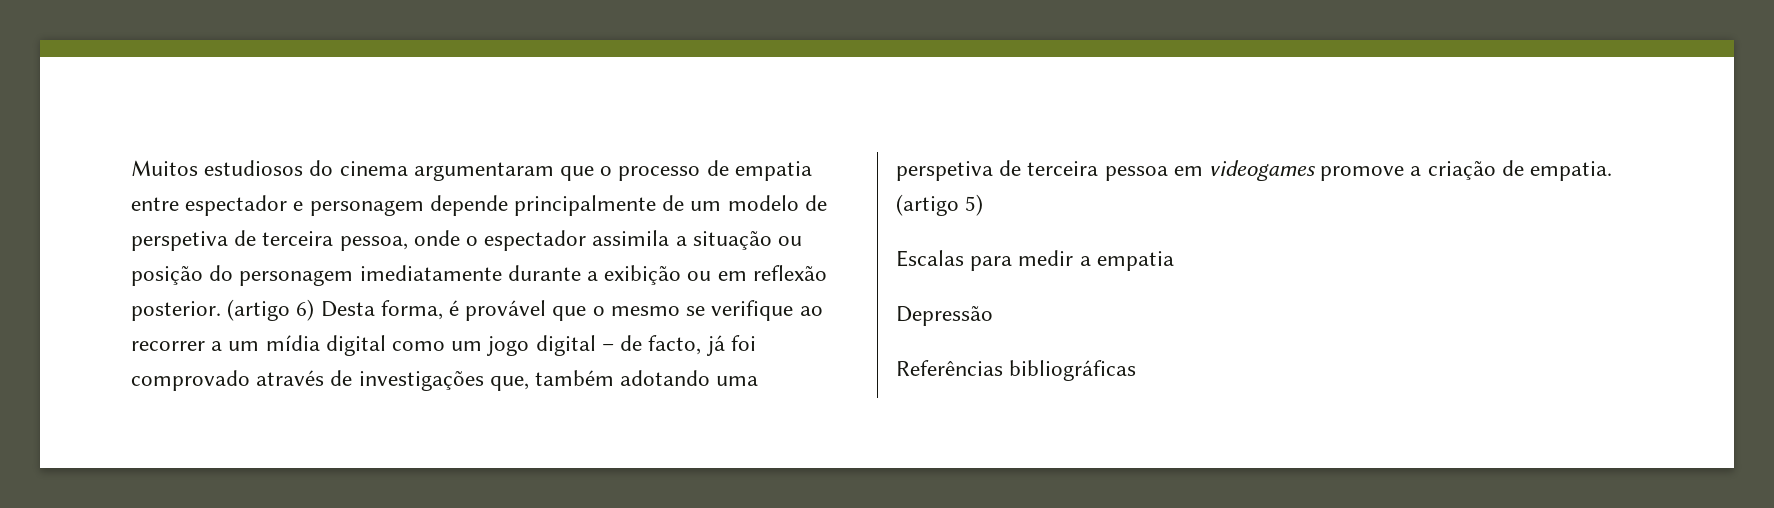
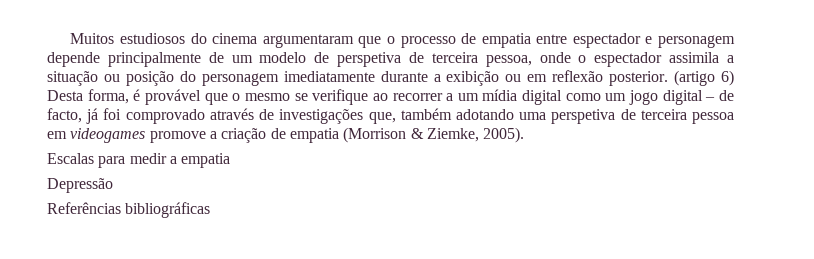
[1530,161,1613,181] [896,194,984,216] empatia. (artigo 5) -> [289,127,525,143] empatia (Morrison & Ziemke, 2005).

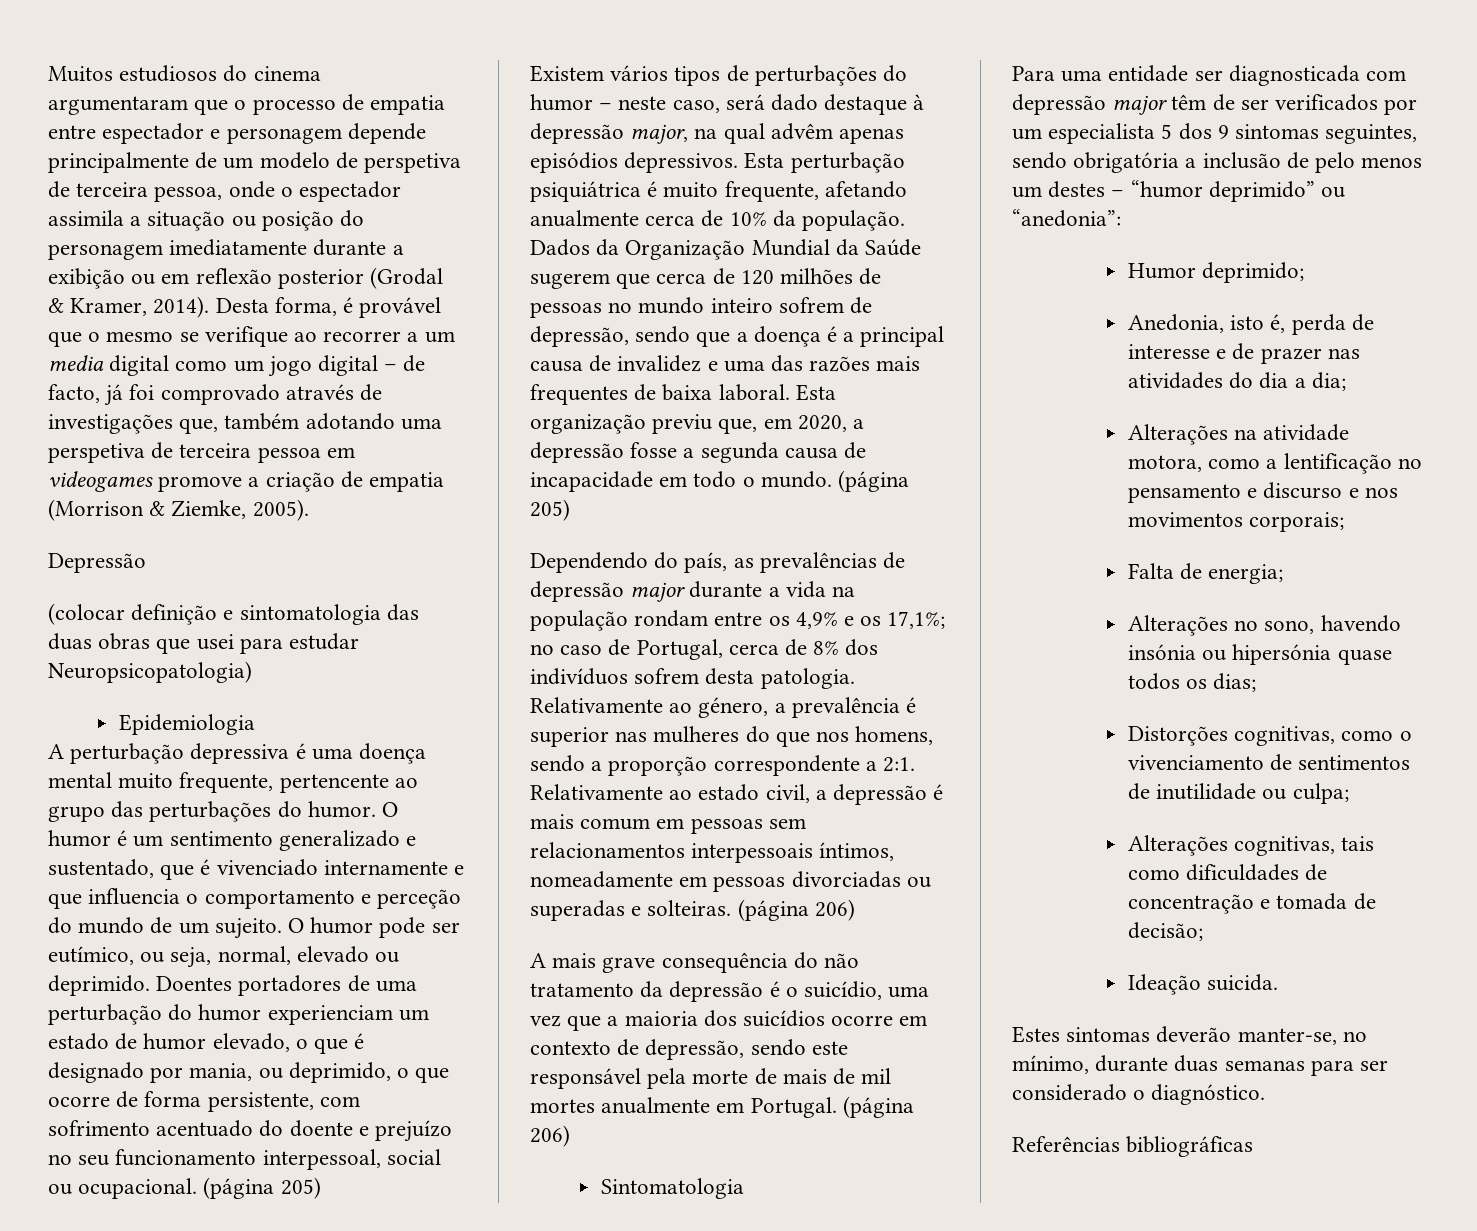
[609,70,735,86] posterior. (artigo 6) -> [277,267,444,289] [48,296,210,318] posterior (Grodal & Kramer, 2014).
[482,89,518,101] mídia -> [48,355,104,371] media
[47,153,231,168] [47,178,113,193] Escalas para medir a empatia // Depressão -> [48,553,146,573] [48,603,419,625] [48,633,360,654] [48,661,252,683] [118,714,255,735] [48,743,427,764] [48,772,418,793] [48,801,399,822] [48,830,417,851] [48,859,465,880] [48,888,462,909] [48,917,460,939] [48,946,400,968] [48,975,417,996] [48,1004,429,1025] [48,1033,365,1054] [48,1062,450,1083] [48,1091,360,1112] [48,1120,453,1142] [48,1149,441,1170] [48,1177,321,1199] [530,65,908,86] [530,94,925,115] [530,123,905,144] [530,152,905,173] [530,181,907,202] [530,210,906,231] [530,239,922,260] [530,268,882,289] [530,297,873,318] [530,326,945,347] [530,355,921,372] [530,384,836,405] [530,414,865,434] [530,442,867,463] [530,470,910,492] [530,499,570,521] [530,552,906,573] [530,581,856,602] [530,610,946,631] [530,639,879,660] [530,668,855,689] [530,697,917,718] [530,726,934,747] [530,755,916,776] [530,784,944,805] [530,814,806,834] [530,842,895,863] [530,871,931,892] [530,899,855,921] [530,952,860,973] [530,981,930,1002] [530,1010,928,1031] [530,1039,848,1060] [530,1068,892,1089] [530,1096,914,1118] [530,1125,570,1147] [600,1178,744,1199] [1012,65,1407,86] [1012,94,1418,115] [1012,123,1418,144] [1012,152,1423,173] [1012,180,1346,202] [1012,209,1121,227] [1128,262,1305,283] [1128,314,1374,335] [1128,343,1360,364] [1128,372,1346,391] [1128,424,1350,445] [1128,453,1422,474] [1128,482,1398,503] [1128,512,1345,532] [1128,563,1284,584] [1128,615,1401,636] [1128,644,1392,665] [1128,673,1257,692] [1128,726,1412,746] [1128,754,1411,771] [1128,783,1349,804] [1128,835,1375,856] [1128,864,1328,881] [1128,893,1376,914] [1128,922,1204,941] [1128,974,1279,995] [1012,1026,1367,1045] [1012,1055,1389,1076] [1012,1084,1266,1105] Depressão // (colocar definição e sintomatologia das duas obras que usei para estudar Neuropsicopatologia) // Epidemiologia // A perturbação depressiva é uma doença mental muito frequente, pertencente ao grupo das perturbações do humor. O humor é um sentimento generalizado e sustentado, que é vivenciado internamente e que influencia o comportamento e perceção do mundo de um sujeito. O humor pode ser eutímico, ou seja, normal, elevado ou deprimido. Doentes portadores de uma perturbação do humor experienciam um estado de humor elevado, o que é designado por mania, ou deprimido, o que ocorre de forma persistente, com sofrimento acentuado do doente e prejuízo no seu funcionamento interpessoal, social ou ocupacional. (página 205) // Existem vários tipos de perturbações do humor – neste caso, será dado destaque à depressão major, na qual advêm apenas episódios depressivos. Esta perturbação psiquiátrica é muito frequente, afetando anualmente cerca de 10% da população. Dados da Organização Mundial da Saúde sugerem que cerca de 120 milhões de pessoas no mundo inteiro sofrem de depressão, sendo que a doença é a principal causa de invalidez e uma das razões mais frequentes de baixa laboral. Esta organização previu que, em 2020, a depressão fosse a segunda causa de incapacidade em todo o mundo. (página 205) // Dependendo do país, as prevalências de depressão major durante a vida na população rondam entre os 4,9% e os 17,1%; no caso de Portugal, cerca de 8% dos indivíduos sofrem desta patologia. Relativamente ao género, a prevalência é superior nas mulheres do que nos homens, sendo a proporção correspondente a 2:1. Relativamente ao estado civil, a depressão é mais comum em pessoas sem relacionamentos interpessoais íntimos, nomeadamente em pessoas divorciadas ou superadas e solteiras. (página 206) // A mais grave consequência do não tratamento da depressão é o suicídio, uma vez que a maioria dos suicídios ocorre em contexto de depressão, sendo este responsável pela morte de mais de mil mortes anualmente em Portugal. (página 206) // Sintomatologia // Para uma entidade ser diagnosticada com depressão major têm de ser verificados por um especialista 5 dos 9 sintomas seguintes, sendo obrigatória a inclusão de pelo menos um destes – “humor deprimido” ou “anedonia”: // Humor deprimido; // Anedonia, isto é, perda de interesse e de prazer nas atividades do dia a dia; // Alterações na atividade motora, como a lentificação no pensamento e discurso e nos movimentos corporais; // Falta de energia; // Alterações no sono, havendo insónia ou hipersónia quase todos os dias; // Distorções cognitivas, como o vivenciamento de sentimentos de inutilidade ou culpa; // Alterações cognitivas, tais como dificuldades de concentração e tomada de decisão; // Ideação suicida. // Estes sintomas deverão manter-se, no mínimo, durante duas semanas para ser considerado o diagnóstico.

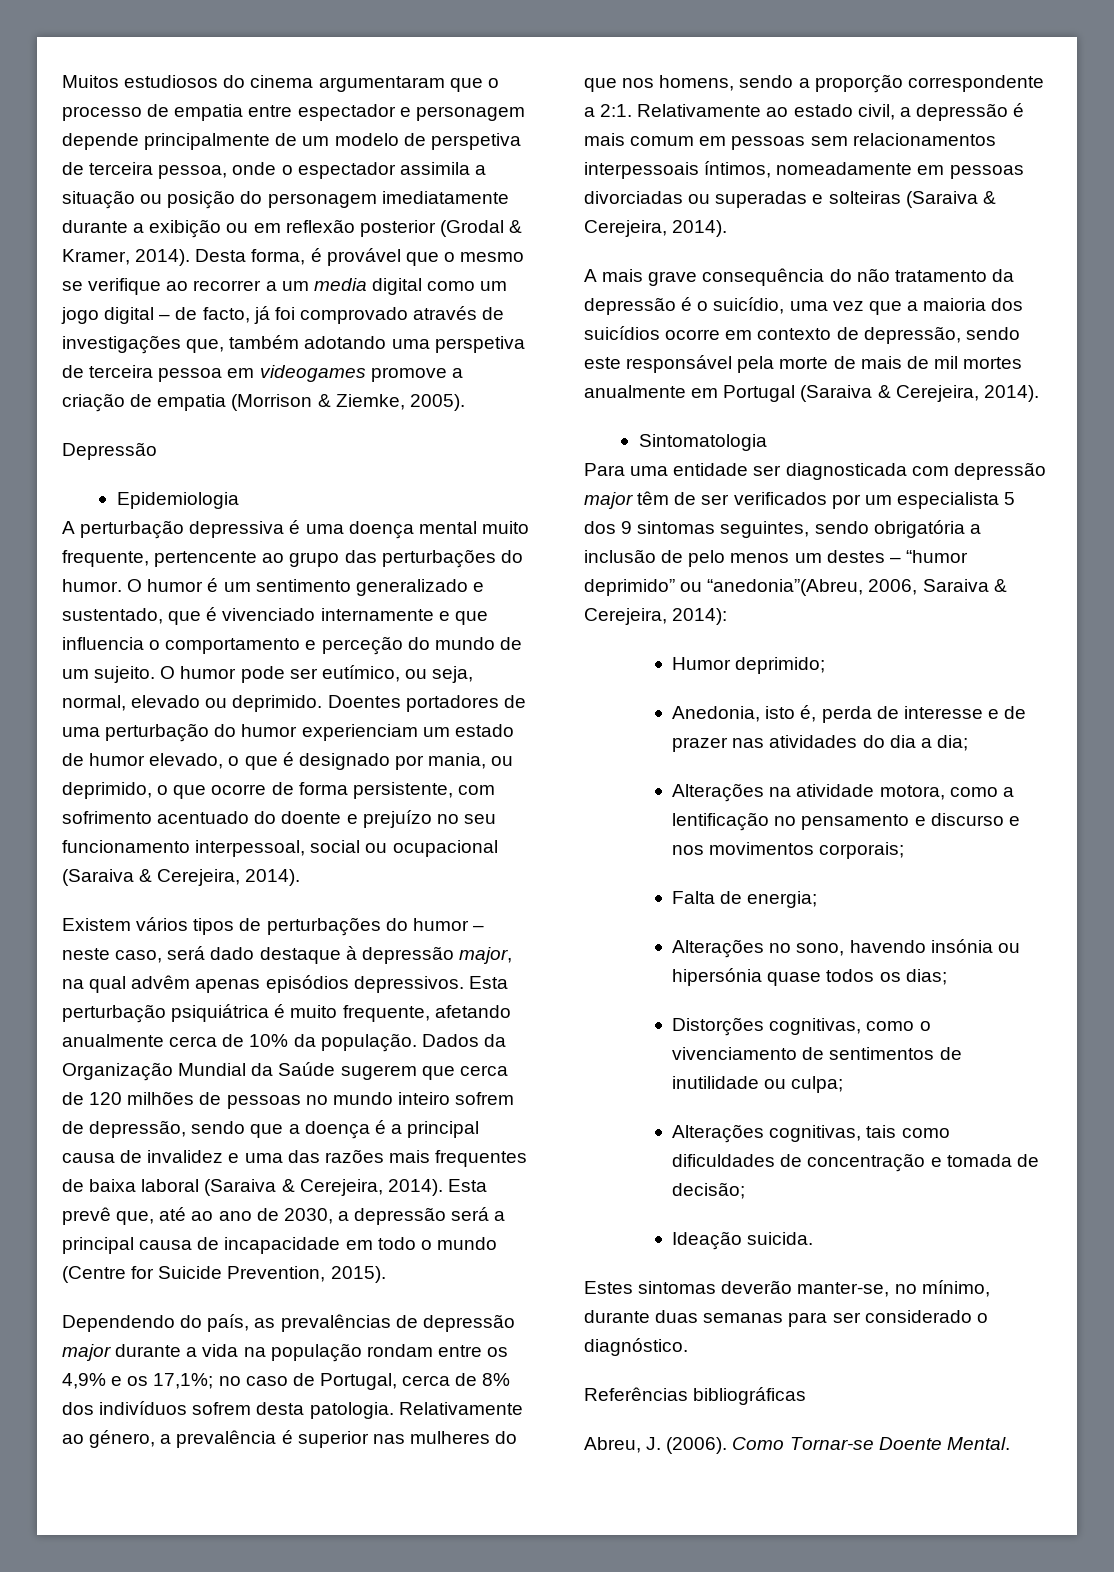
[48,603,419,625] [48,633,360,654] [48,661,252,683] // (colocar definição e sintomatologia das duas obras que usei para estudar Neuropsicopatologia) -> (157, 451) none
[78,1177,321,1199] ocupacional. (página 205) -> [392,840,498,857] [62,869,301,886] ocupacional (Saraiva & Cerejeira, 2014).
[718,384,836,401] [530,414,865,434] [530,442,779,463] laboral. Esta organização previu que, em 2020, a depressão fosse a segunda -> [141,1179,487,1196] [62,1207,506,1225] [62,1237,134,1254] laboral (Saraiva & Cerejeira, 2014). Esta prevê que, até ao ano de 2030, a depressão será a principal
[760,470,910,492] [530,499,570,521] mundo. (página 205) -> [436,1237,497,1250] [62,1266,386,1283] mundo (Centre for Suicide Prevention, 2015).
[647,899,855,921] solteiras. (página 206) -> [828,191,996,208] [584,220,728,237] solteiras (Saraiva & Cerejeira, 2014).
[750,1096,914,1118] [530,1125,570,1147] Portugal. (página 206) -> [723,385,1039,402] Portugal (Saraiva & Cerejeira, 2014).
[1012,209,1121,227] “anedonia”: -> [707,579,1007,596] [584,608,728,625] “anedonia”(Abreu, 2006, Saraiva & Cerejeira, 2014):
(1254, 1146) none -> [584,1437,1010,1454] // Abreu, J. (2006). Como Tornar-se Doente Mental.

